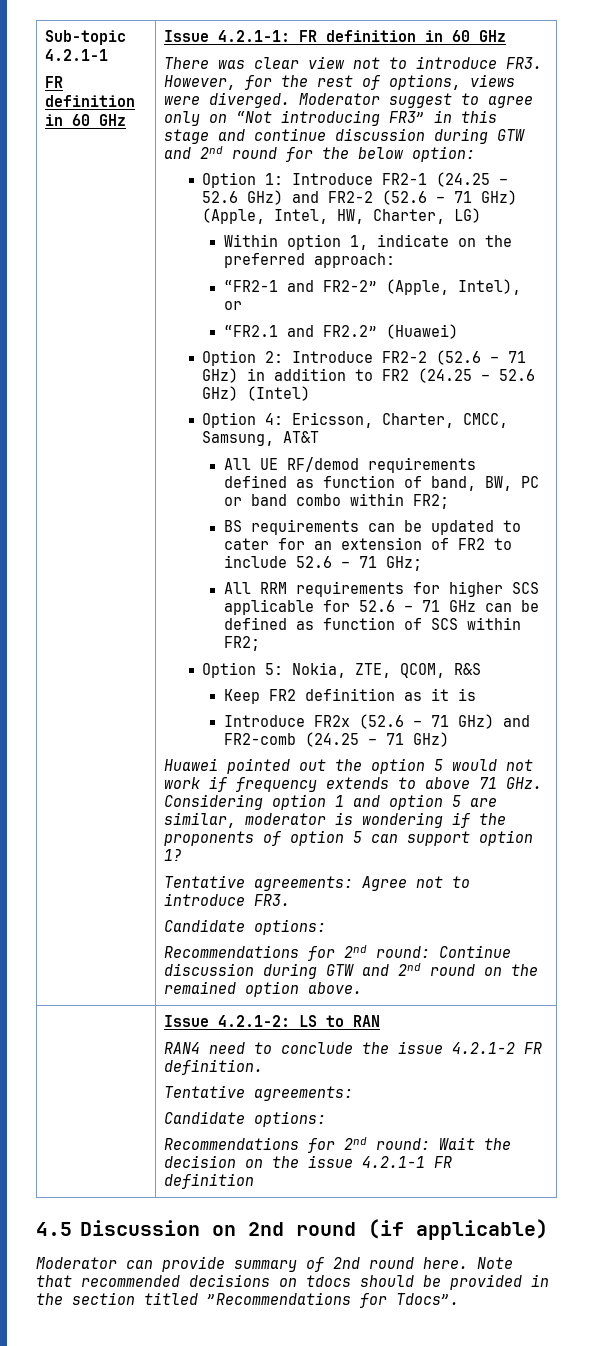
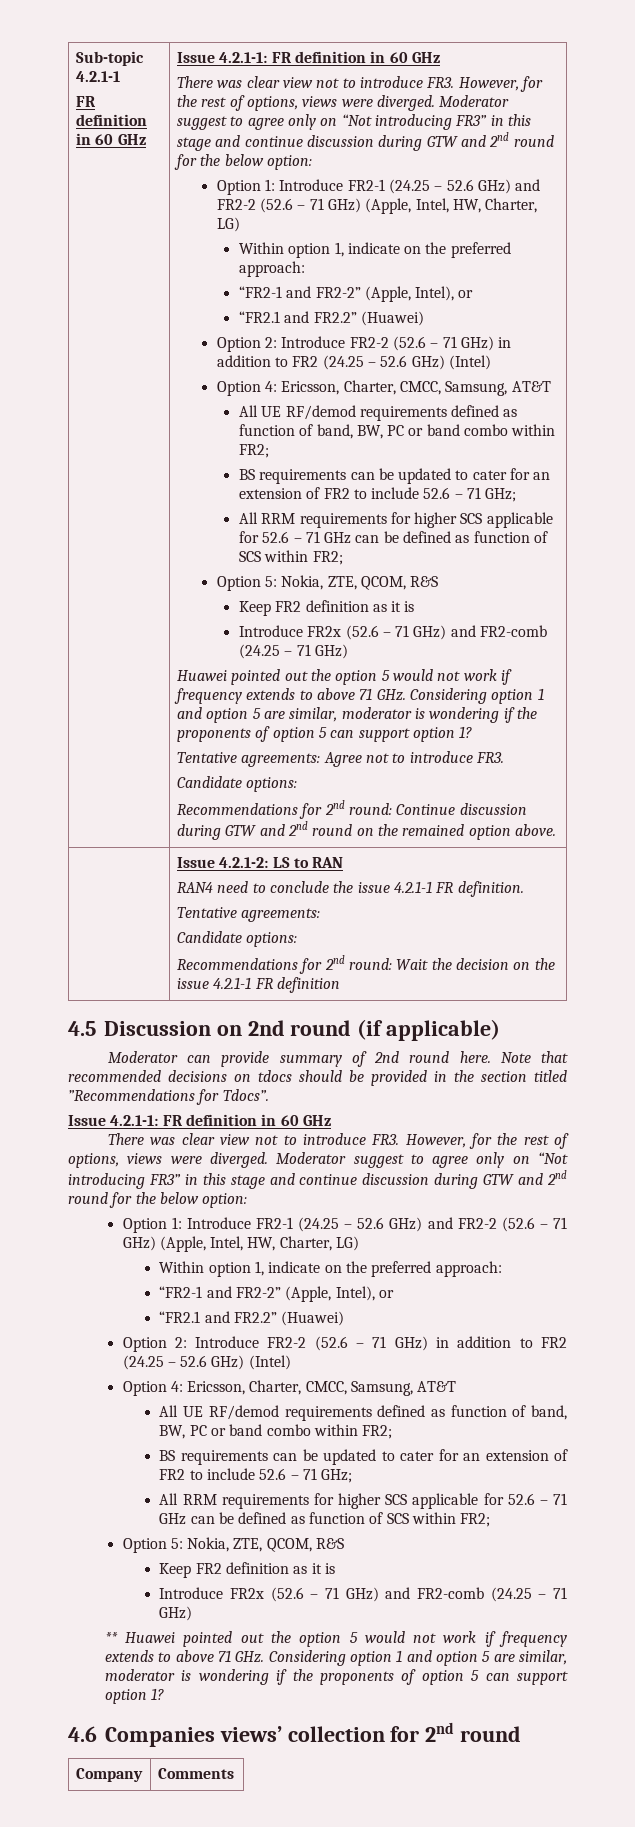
[452,1042,516,1054] 4.2.1-2 -> [393,881,432,893] 4.2.1-1
(459, 1299) none -> [68,1114,331,1126] [107,1133,569,1149] [68,1152,569,1168] [68,1170,568,1189] [68,1192,248,1208] [122,1217,567,1233] [122,1236,360,1252] [159,1261,502,1277] [159,1286,395,1302] [159,1311,345,1326] [122,1336,568,1352] [122,1355,291,1370] [122,1380,457,1396] [159,1405,567,1421] [159,1424,393,1439] [159,1449,569,1465] [159,1468,353,1483] [159,1493,568,1509] [159,1512,491,1527] [122,1537,345,1553] [159,1562,336,1578] [159,1587,568,1602] [159,1606,193,1621] [104,1631,567,1647] [104,1650,568,1666] [104,1669,568,1685] [104,1688,165,1704] [68,1722,522,1747] [75,1768,143,1782] [157,1768,234,1779] // Issue 4.2.1-1: FR definition in 60 GHz // There was clear view not to introduce FR3. However, for the rest of options, views were diverged. Moderator suggest to agree only on “Not introducing FR3” in this stage and continue discussion during GTW and 2nd round for the below option: // Option 1: Introduce FR2-1 (24.25 – 52.6 GHz) and FR2-2 (52.6 – 71 GHz) (Apple, Intel, HW, Charter, LG) // Within option 1, indicate on the preferred approach: // “FR2-1 and FR2-2” (Apple, Intel), or // “FR2.1 and FR2.2” (Huawei) // Option 2: Introduce FR2-2 (52.6 – 71 GHz) in addition to FR2 (24.25 – 52.6 GHz) (Intel) // Option 4: Ericsson, Charter, CMCC, Samsung, AT&T // All UE RF/demod requirements defined as function of band, BW, PC or band combo within FR2; // BS requirements can be updated to cater for an extension of FR2 to include 52.6 – 71 GHz; // All RRM requirements for higher SCS applicable for 52.6 – 71 GHz can be defined as function of SCS within FR2; // Option 5: Nokia, ZTE, QCOM, R&S // Keep FR2 definition as it is // Introduce FR2x (52.6 – 71 GHz) and FR2-comb (24.25 – 71 GHz) // ** Huawei pointed out the option 5 would not work if frequency extends to above 71 GHz. Considering option 1 and option 5 are similar, moderator is wondering if the proponents of option 5 can support option 1? // 4.6 Companies views’ collection for 2nd round // Company | Comments

